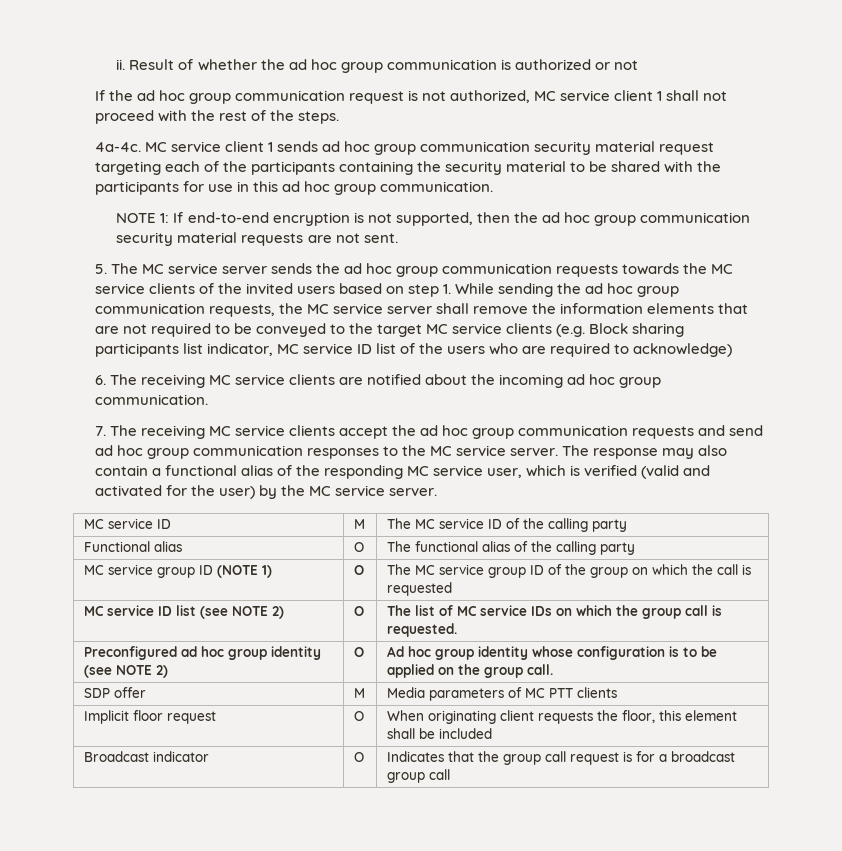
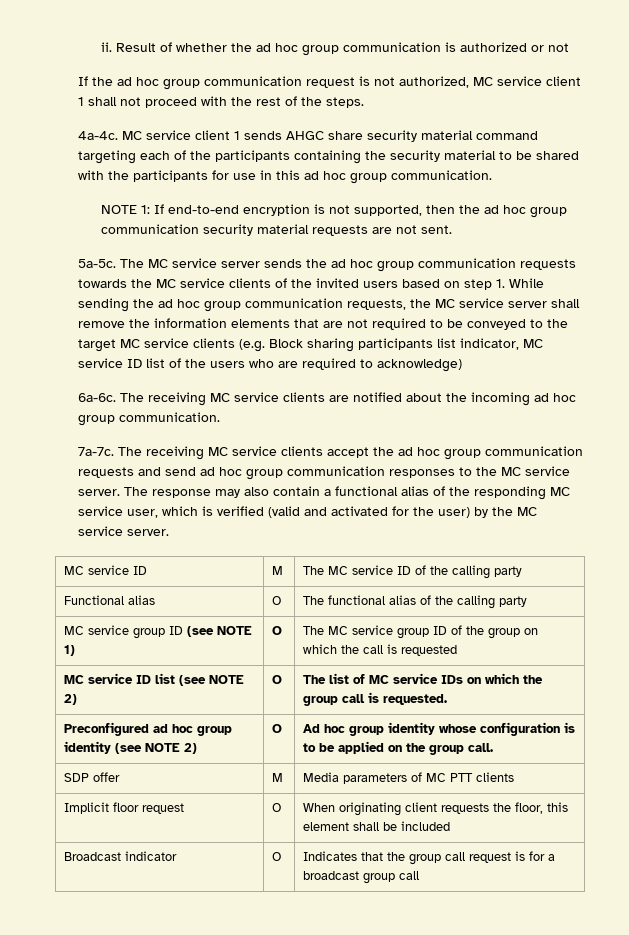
[321,141,715,155] ad hoc group communication security material request -> [285,130,538,142] AHGC share security material command
[94,264,107,274] 5. -> [77,259,116,268] 5a-5c.
[94,375,106,385] 6. -> [77,393,116,402] 6a-6c.
[94,426,106,436] 7. -> [77,447,114,456] 7a-7c.
[216,565,258,578] (NOTE -> [187,626,253,637] (see NOTE

